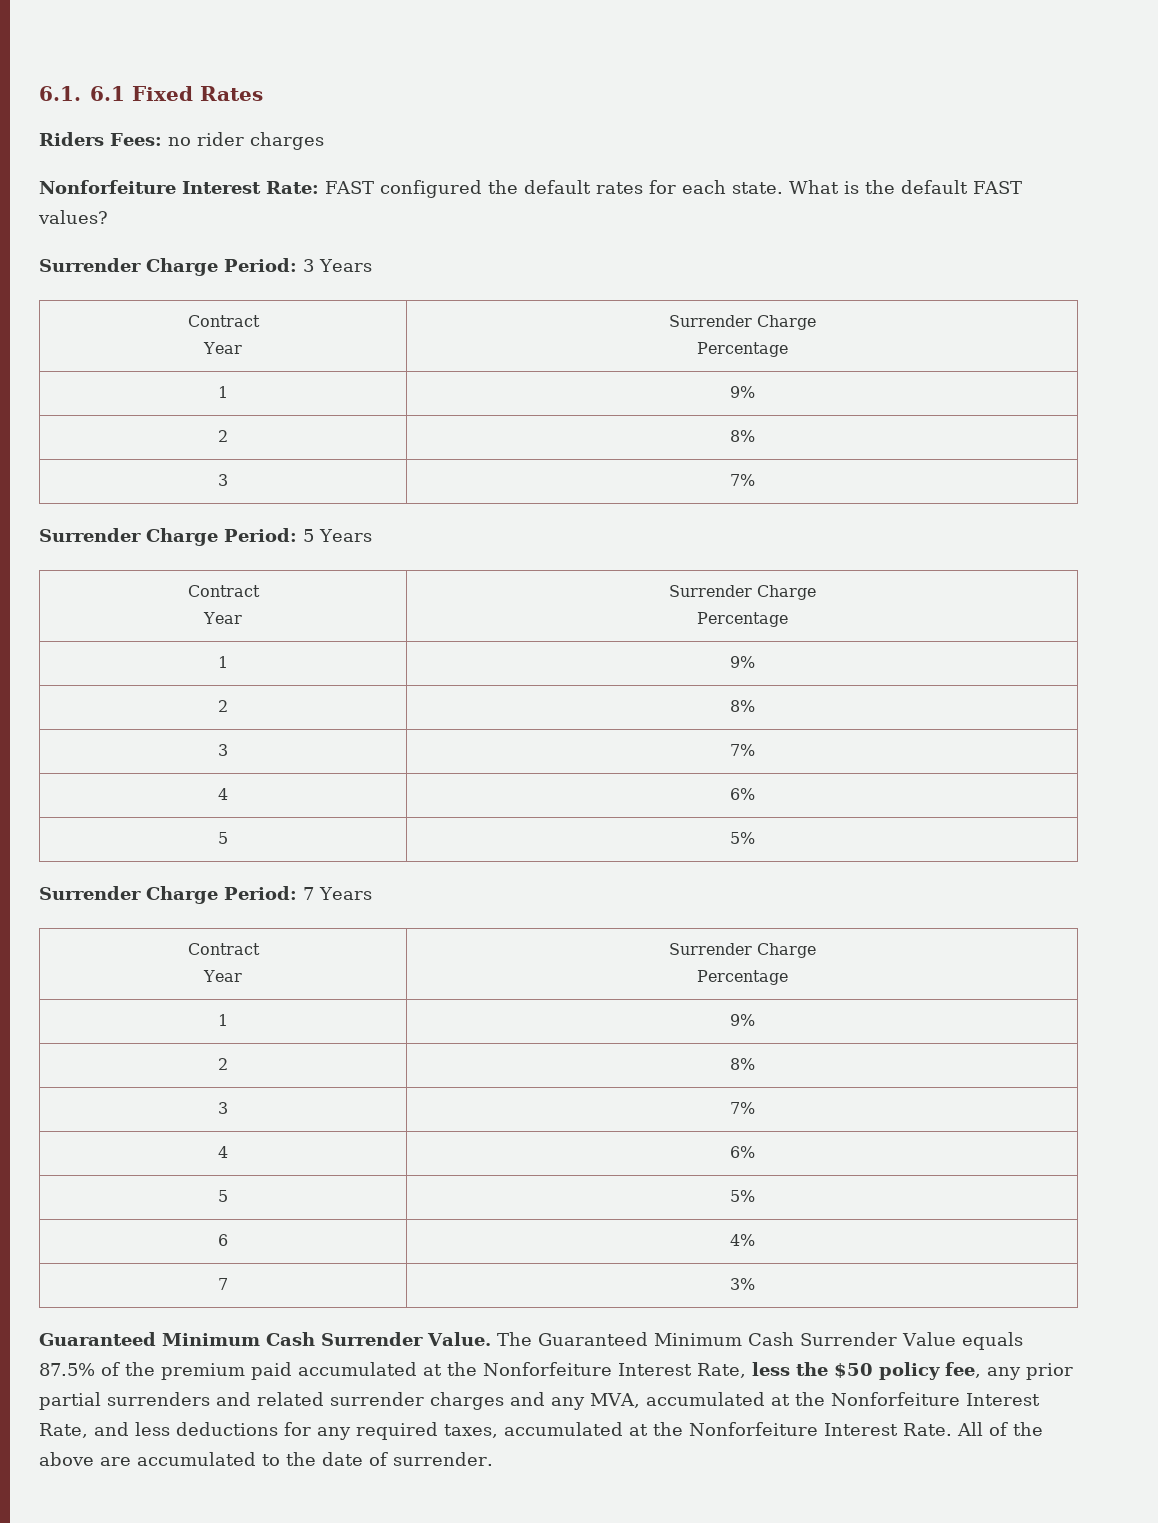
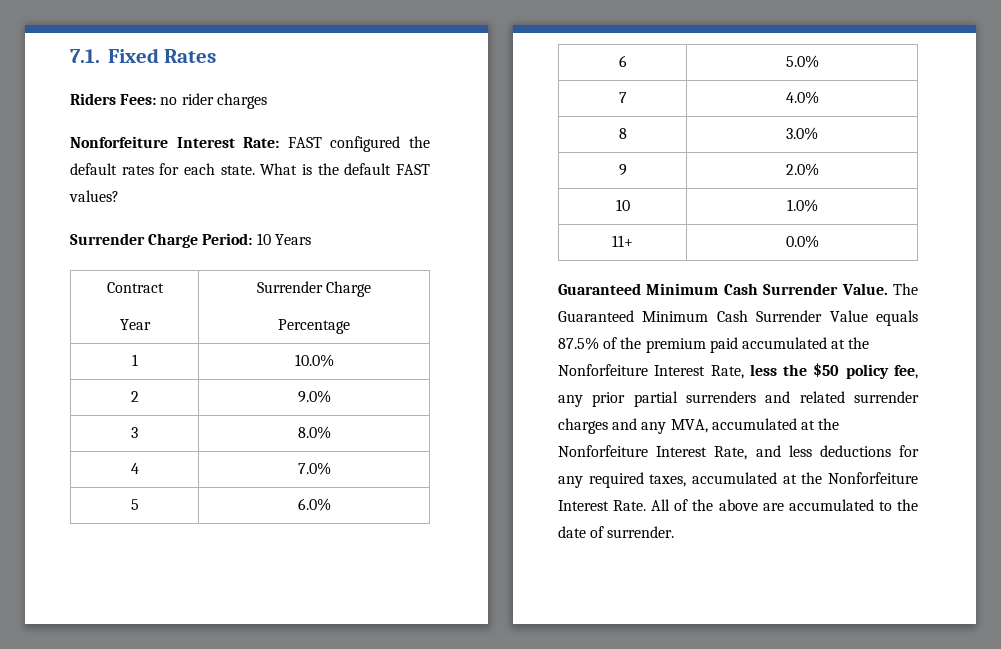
[39,86,125,101] 6.1. 6.1 -> [70,49,100,63] 7.1.
[303,259,372,272] [187,315,260,327] [203,342,243,354] [668,315,816,330] [696,342,788,357] [218,386,228,398] [729,386,755,398] [218,430,228,442] [729,430,755,442] [218,474,228,486] [729,474,755,486] [39,528,372,546] [187,585,260,597] [203,612,243,624] [668,585,816,600] [696,612,788,627] [218,656,228,668] [729,656,755,668] [218,700,228,712] [729,700,755,712] [218,744,228,756] [729,744,755,756] [218,788,228,800] [729,788,755,800] [218,832,228,844] [729,832,755,844] [39,886,372,904] [187,943,260,955] [203,970,243,982] [668,943,816,958] [696,970,788,985] [218,1014,228,1026] [729,1014,755,1026] [218,1058,228,1070] [729,1058,755,1070] [218,1102,228,1114] [729,1102,755,1114] [218,1146,228,1158] [729,1146,755,1158] [218,1190,228,1202] [729,1190,755,1202] 3 Years // Contract // Year | Surrender Charge // Percentage // 1 | 9% // 2 | 8% // 3 | 7% // Surrender Charge Period: 5 Years // Contract // Year | Surrender Charge // Percentage // 1 | 9% // 2 | 8% // 3 | 7% // 4 | 6% // 5 | 5% // Surrender Charge Period: 7 Years // Contract // Year | Surrender Charge // Percentage // 1 | 9% // 2 | 8% // 3 | 7% // 4 | 6% // 5 | 5% -> [256,233,311,245] [106,282,164,293] [119,319,151,330] [256,281,372,297] [278,319,350,334] [131,354,138,366] [294,354,334,367] [130,391,139,402] [297,390,331,403] [131,427,138,438] [297,426,331,439] [130,463,139,474] [297,462,331,475] [130,499,139,510] [297,498,331,511] 10 Years // Contract // Year | Surrender Charge // Percentage // 1 | 10.0% // 2 | 9.0% // 3 | 8.0% // 4 | 7.0% // 5 | 6.0%
[729,1234,755,1246] 4% -> [785,55,819,68] 5.0%
[729,1278,755,1290] 3% -> [785,91,819,104] [618,128,627,139] [786,127,818,140] [618,164,627,176] [785,163,819,176] [615,199,630,211] [786,199,818,212] [612,235,633,247] [785,235,819,248] 4.0% // 8 | 3.0% // 9 | 2.0% // 10 | 1.0% // 11+ | 0.0%

